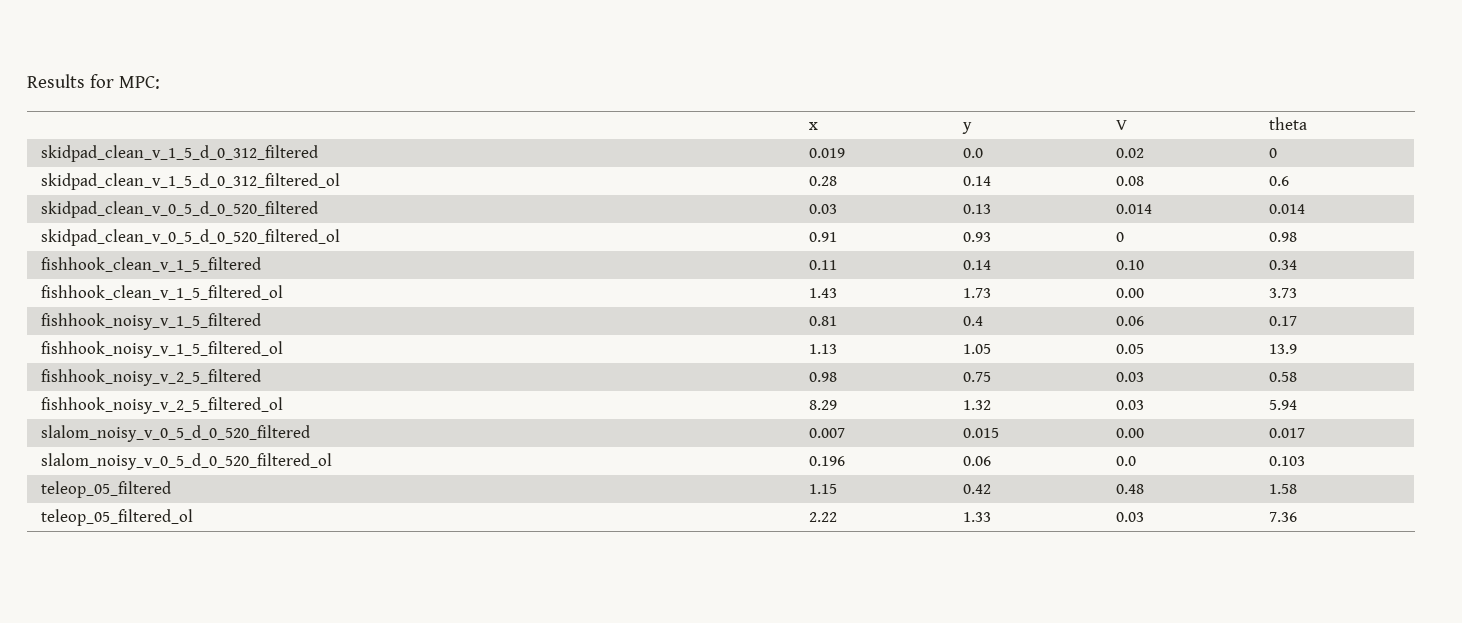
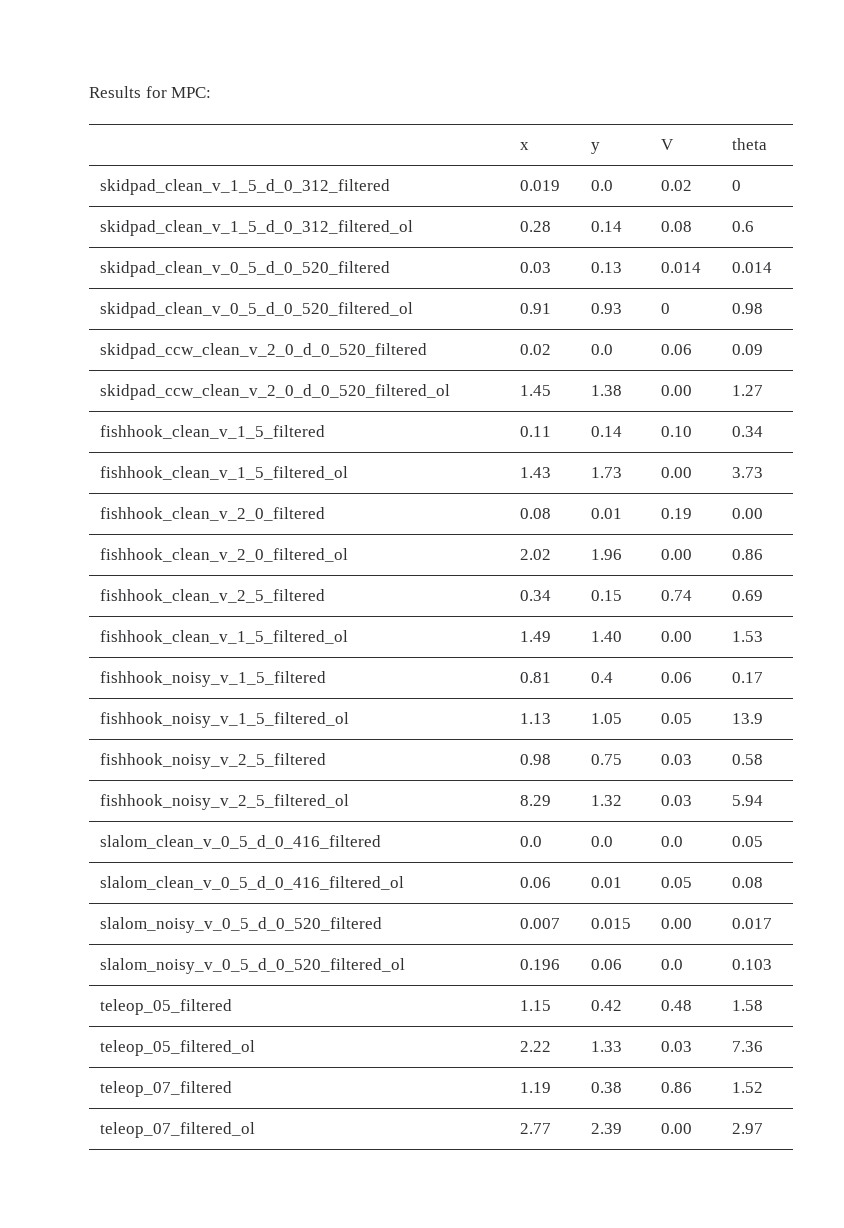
(1298, 237) none -> [99,343,427,359] [519,344,551,355] [590,344,613,355] [660,344,692,355] [731,344,763,355] [99,384,450,400] [519,385,551,396] [590,385,622,396] [660,385,692,396] [731,385,763,396] // skidpad_ccw_clean_v_2_0_d_0_520_filtered | 0.02 | 0.0 | 0.06 | 0.09 // skidpad_ccw_clean_v_2_0_d_0_520_filtered_ol | 1.45 | 1.38 | 0.00 | 1.27
(1298, 293) none -> [99,507,325,521] [519,508,551,519] [590,508,622,519] [660,508,692,519] [731,508,763,519] [99,548,348,562] [519,549,551,560] [590,549,622,560] [660,549,692,560] [731,549,763,560] [99,589,325,603] [519,590,551,601] [590,590,622,601] [660,590,692,601] [731,590,763,601] [99,630,348,644] [519,631,551,642] [590,631,622,642] [660,631,692,642] [731,631,763,642] // fishhook_clean_v_2_0_filtered | 0.08 | 0.01 | 0.19 | 0.00 // fishhook_clean_v_2_0_filtered_ol | 2.02 | 1.96 | 0.00 | 0.86 // fishhook_clean_v_2_5_filtered | 0.34 | 0.15 | 0.74 | 0.69 // fishhook_clean_v_1_5_filtered_ol | 1.49 | 1.40 | 0.00 | 1.53
(1298, 405) none -> [99,835,381,849] [519,836,542,847] [590,836,613,847] [660,836,683,847] [731,836,763,847] [99,876,404,890] [519,877,551,888] [590,877,622,888] [660,877,692,888] [731,877,763,888] // slalom_clean_v_0_5_d_0_416_filtered | 0.0 | 0.0 | 0.0 | 0.05 // slalom_clean_v_0_5_d_0_416_filtered_ol | 0.06 | 0.01 | 0.05 | 0.08
(1298, 517) none -> [99,1081,232,1097] [519,1082,551,1093] [590,1082,622,1093] [660,1082,692,1093] [731,1082,763,1093] [99,1122,255,1138] [519,1123,551,1134] [590,1123,622,1134] [660,1123,692,1134] [731,1123,763,1134] // teleop_07_filtered | 1.19 | 0.38 | 0.86 | 1.52 // teleop_07_filtered_ol | 2.77 | 2.39 | 0.00 | 2.97

